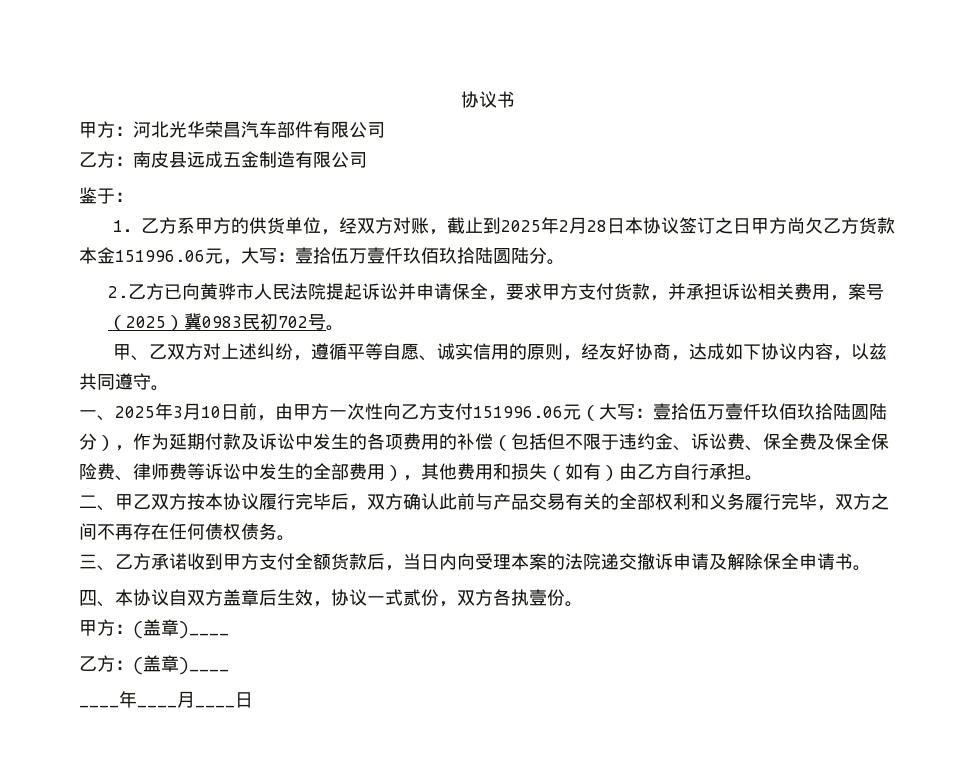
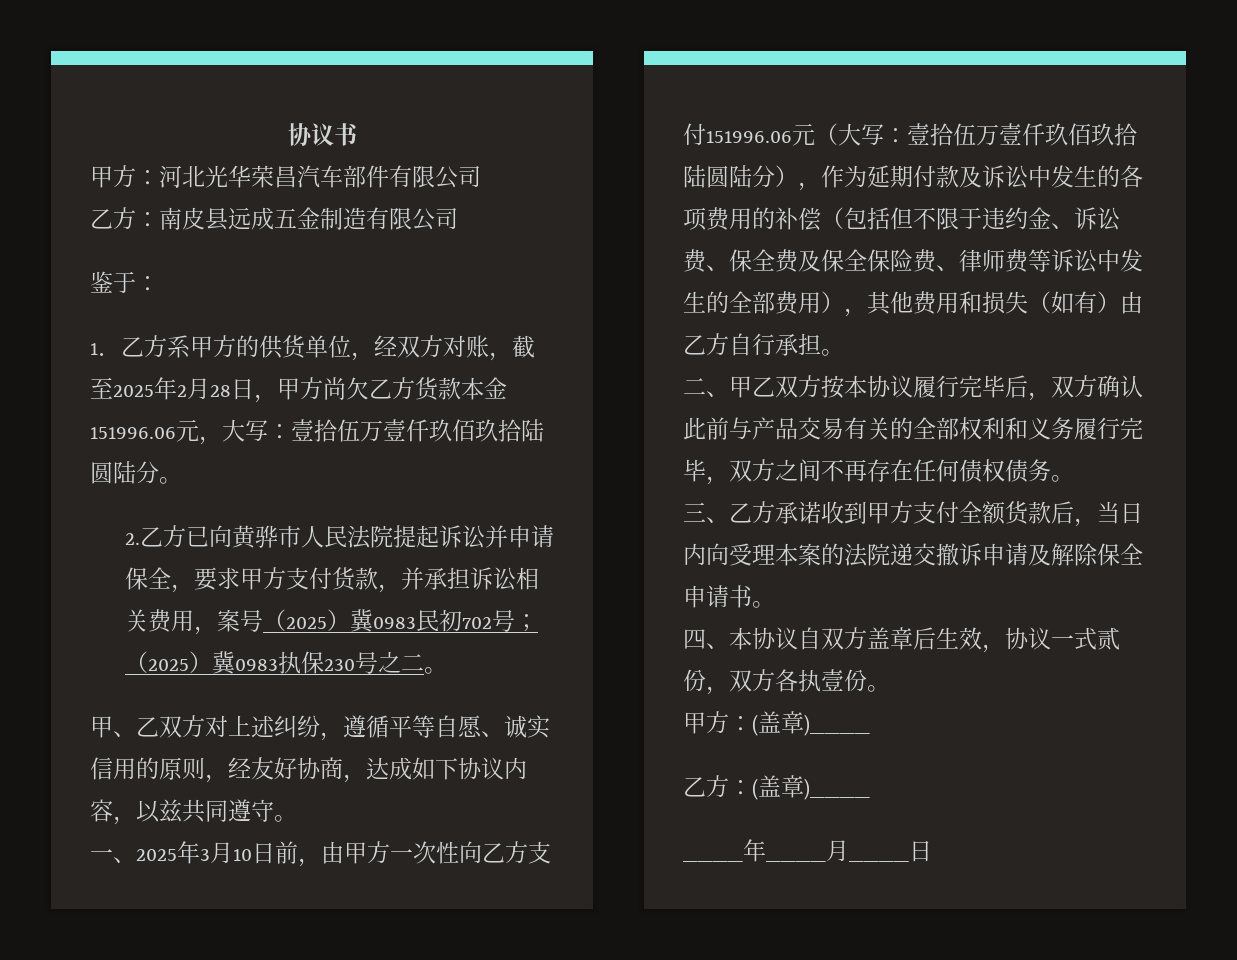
[465,217,502,234] 止到 -> [90,377,113,399] 至
[625,217,752,234] 本协议签订之日 -> [254,394,277,403] ，
(326, 322) none -> [514,614,538,632] [124,651,424,675] ；（2025）冀0983执保230号之二

